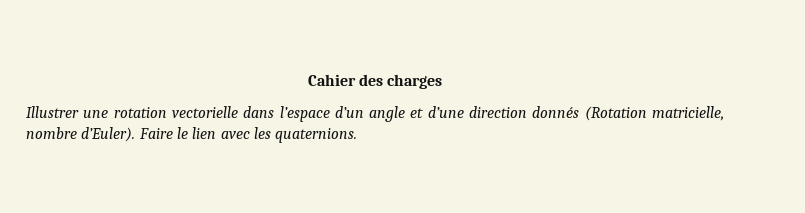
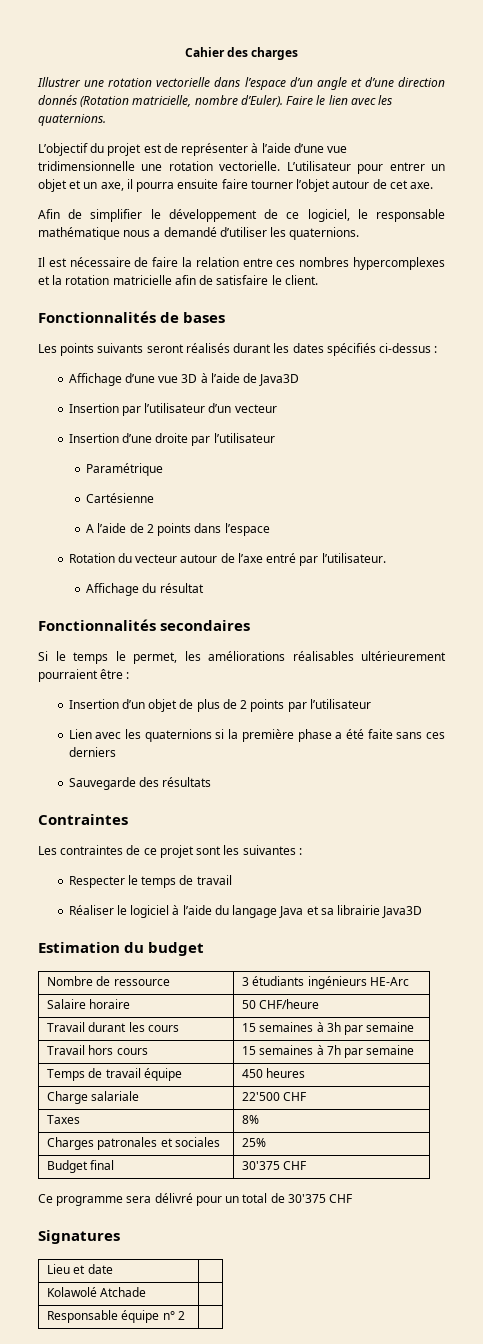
(358, 135) none -> [38,143,348,156] [38,161,445,174] [38,179,434,192] [38,209,446,222] [38,227,360,240] [38,257,446,270] [38,275,318,285] [38,311,226,323] [38,343,438,356] [68,373,300,386] [68,403,277,416] [68,433,275,446] [86,463,164,476] [86,493,155,503] [86,523,270,536] [68,553,386,566] [86,583,204,596] [38,619,251,631] [38,651,446,664] [38,669,130,682] [68,699,371,712] [68,729,445,742] [68,747,116,757] [68,777,212,790] [38,814,128,825] [38,845,302,858] [68,875,232,888] [68,905,423,918] [38,942,205,956] [47,976,170,986] [242,976,409,989] [47,999,131,1009] [242,999,320,1009] [47,1022,179,1032] [242,1022,415,1035] [47,1045,148,1055] [242,1045,415,1058] [47,1068,182,1081] [242,1068,306,1078] [47,1091,140,1104] [242,1092,307,1101] [47,1115,81,1124] [242,1115,260,1124] [47,1137,220,1150] [242,1138,267,1147] [47,1160,115,1173] [242,1161,307,1170] [38,1193,353,1206] [38,1230,120,1244] [47,1264,113,1274] [47,1287,147,1297] [47,1310,185,1323] // L’objectif du projet est de représenter à l’aide d’une vue tridimensionnelle une rotation vectorielle. L’utilisateur pour entrer un objet et un axe, il pourra ensuite faire tourner l’objet autour de cet axe. // Afin de simplifier le développement de ce logiciel, le responsable mathématique nous a demandé d’utiliser les quaternions. // Il est nécessaire de faire la relation entre ces nombres hypercomplexes et la rotation matricielle afin de satisfaire le client. // Fonctionnalités de bases // Les points suivants seront réalisés durant les dates spécifiés ci-dessus : // Affichage d’une vue 3D à l’aide de Java3D // Insertion par l’utilisateur d’un vecteur // Insertion d’une droite par l’utilisateur // Paramétrique // Cartésienne // A l’aide de 2 points dans l’espace // Rotation du vecteur autour de l’axe entré par l’utilisateur. // Affichage du résultat // Fonctionnalités secondaires // Si le temps le permet, les améliorations réalisables ultérieurement pourraient être : // Insertion d’un objet de plus de 2 points par l’utilisateur // Lien avec les quaternions si la première phase a été faite sans ces derniers // Sauvegarde des résultats // Contraintes // Les contraintes de ce projet sont les suivantes : // Respecter le temps de travail // Réaliser le logiciel à l’aide du langage Java et sa librairie Java3D // Estimation du budget // Nombre de ressource | 3 étudiants ingénieurs HE-Arc // Salaire horaire | 50 CHF/heure // Travail durant les cours | 15 semaines à 3h par semaine // Travail hors cours | 15 semaines à 7h par semaine // Temps de travail équipe | 450 heures // Charge salariale | 22'500 CHF // Taxes | 8% // Charges patronales et sociales | 25% // Budget final | 30'375 CHF // Ce programme sera délivré pour un total de 30'375 CHF // Signatures // Lieu et date | // Kolawolé Atchade | // Responsable équipe n° 2 |

